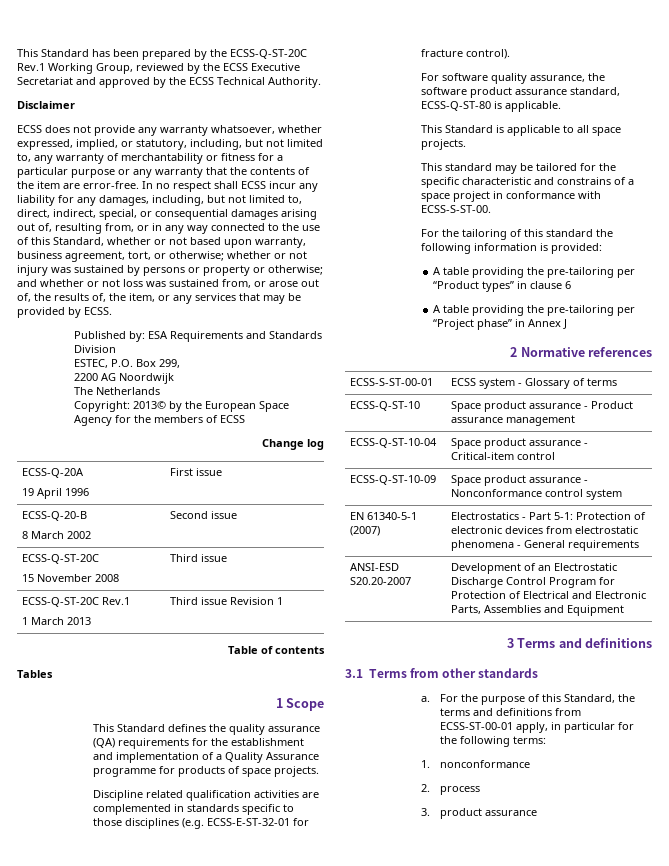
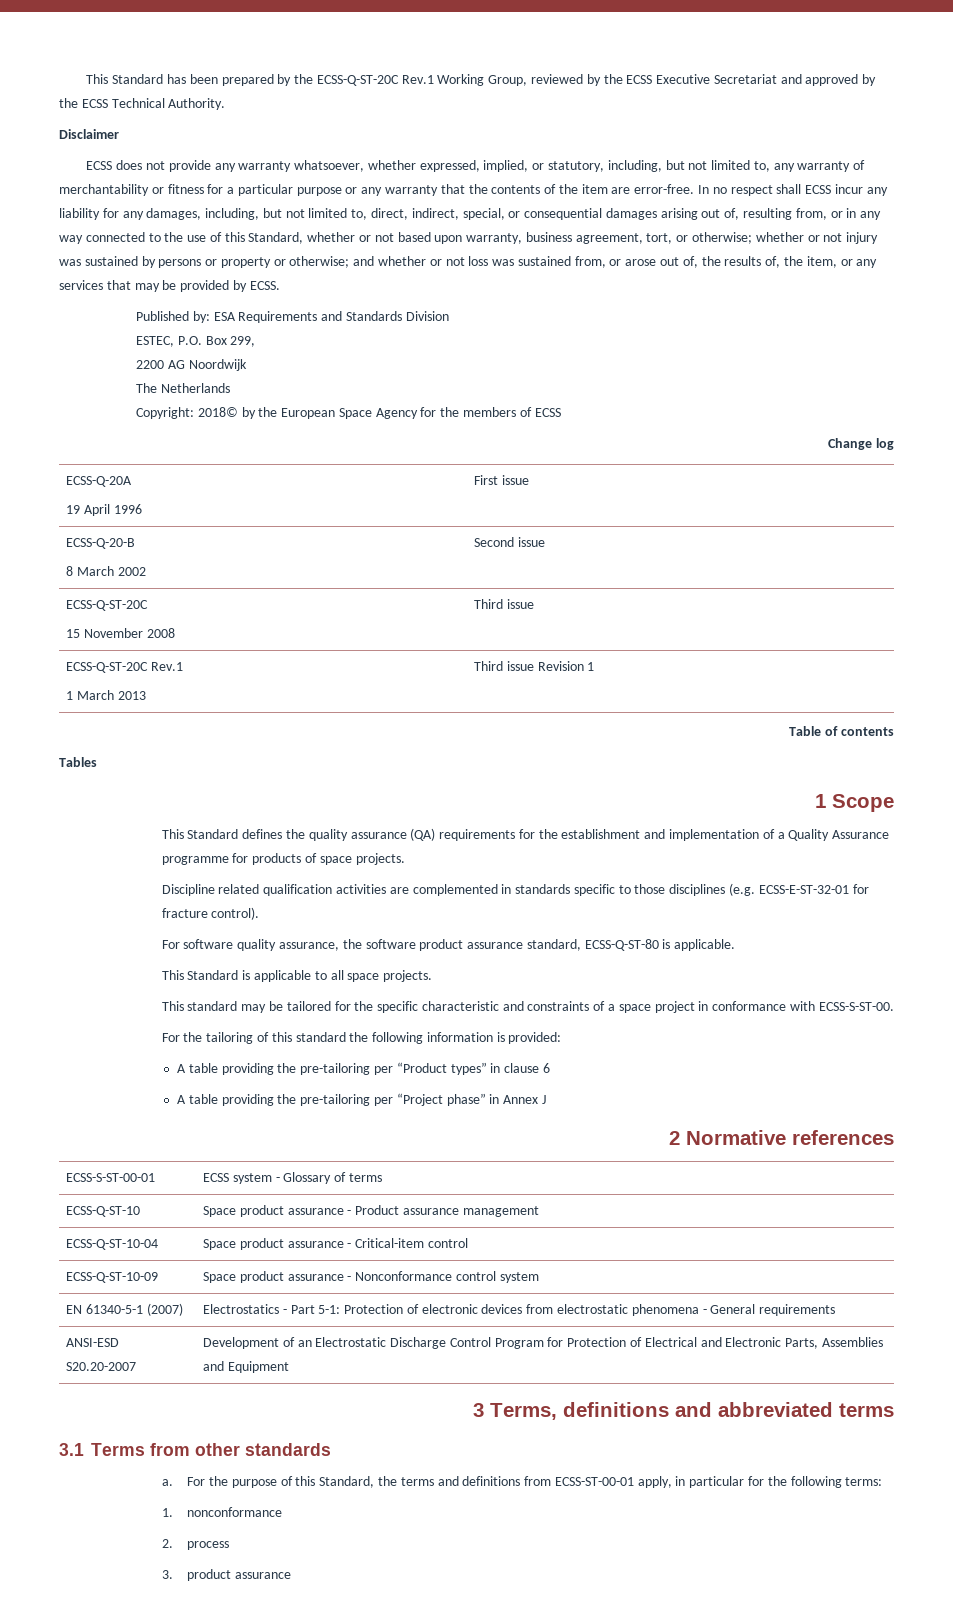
[133,401,167,409] 2013© -> [197,407,238,417] 2018©
[557,177,612,185] constrains -> [527,1001,590,1011] constraints
[517,638,652,648] Terms and definitions -> [490,1402,894,1420] Terms, definitions and abbreviated terms

